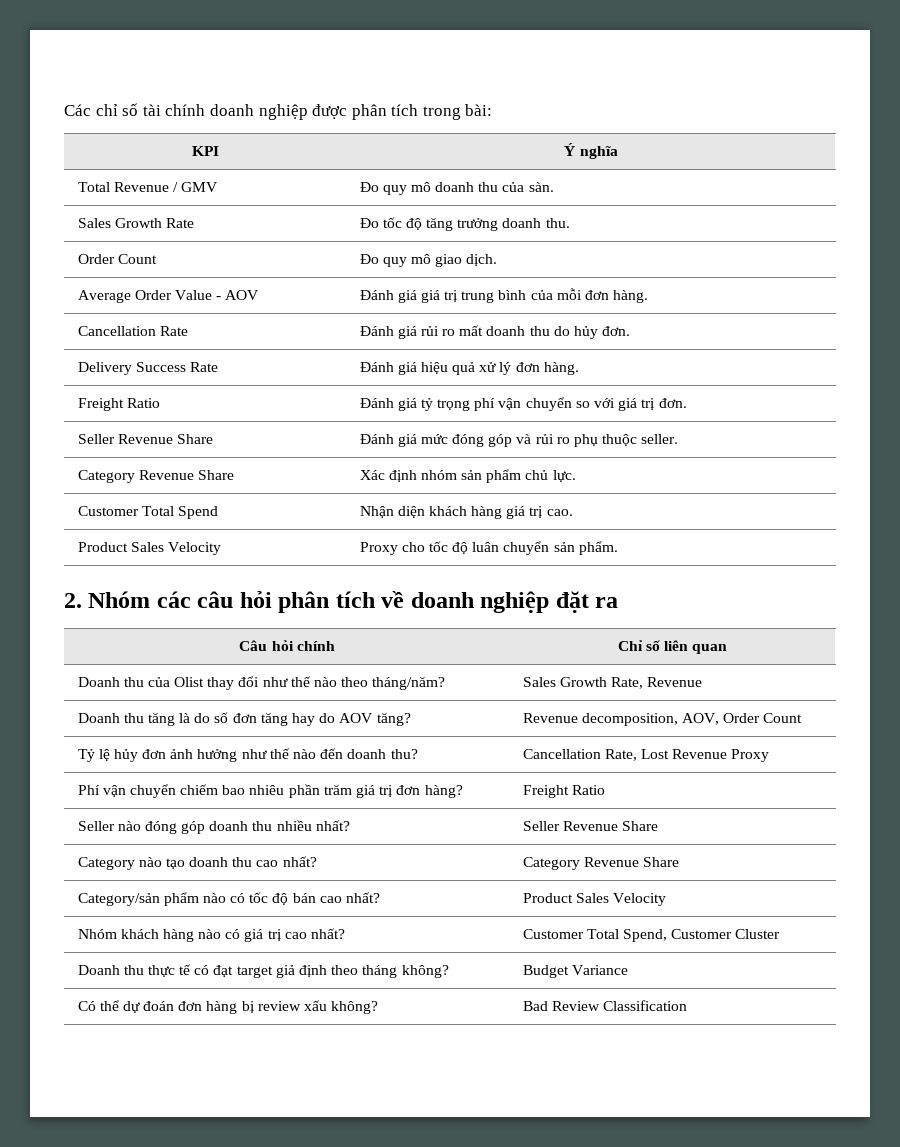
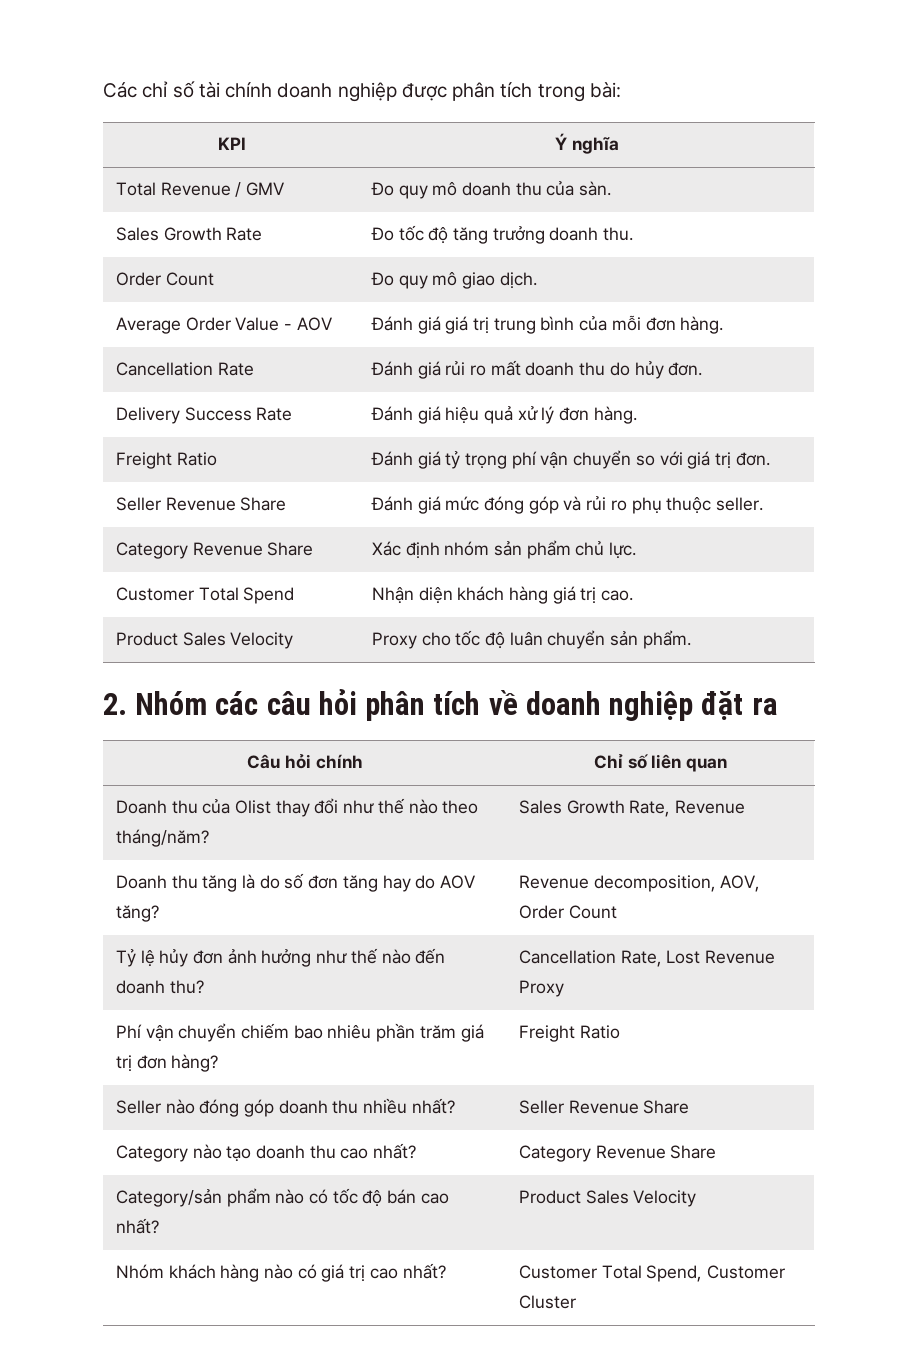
[77,964,449,978] [522,965,628,978] [77,1000,379,1014] [522,1000,687,1011] // Doanh thu thực tế có đạt target giả định theo tháng không? | Budget Variance // Có thể dự đoán đơn hàng bị review xấu không? | Bad Review Classification -> (576, 1302) none

